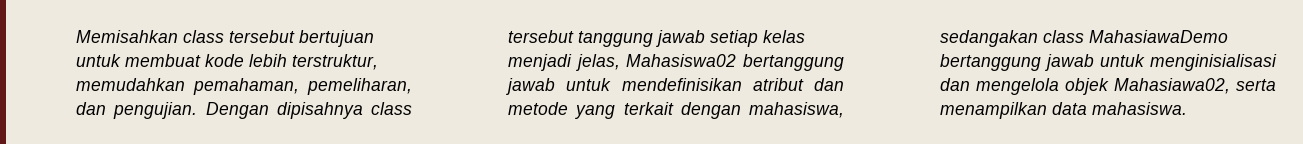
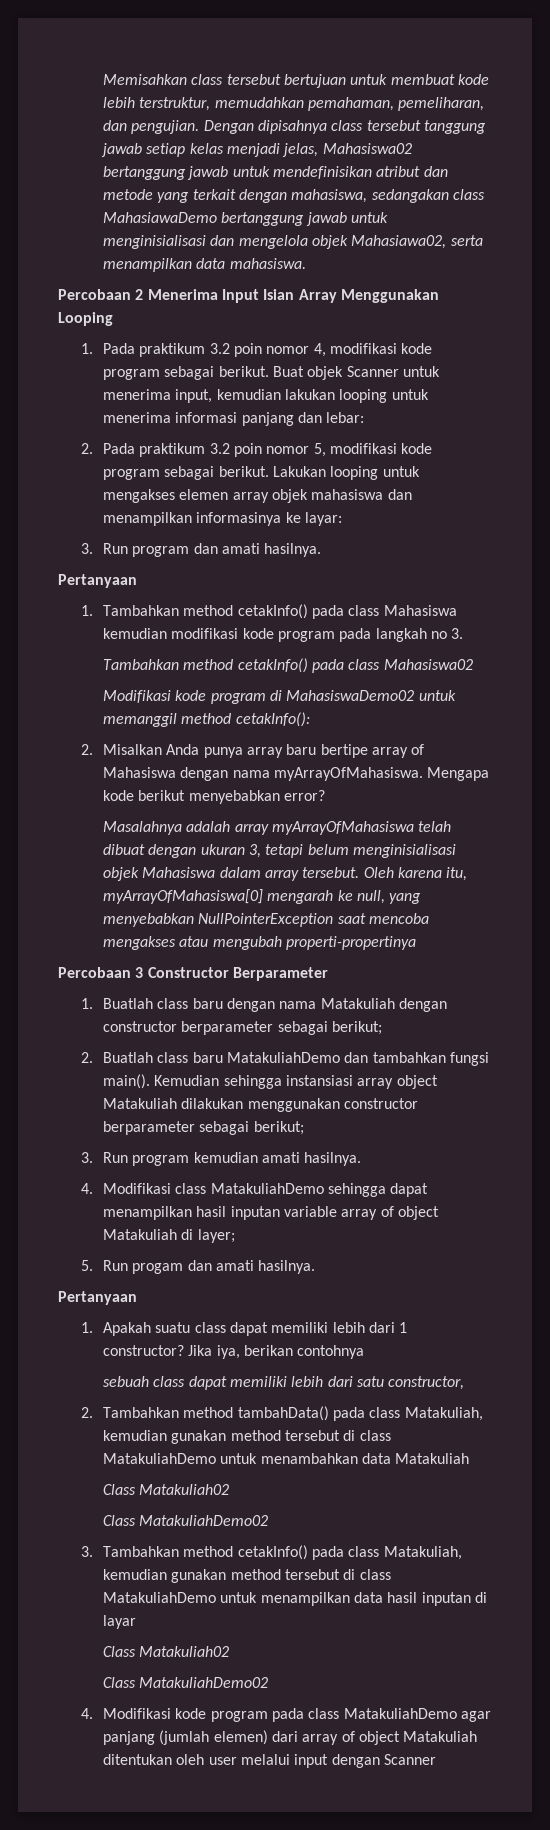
(1188, 108) none -> [58,289,439,303] [58,312,113,326] [80,343,433,357] [103,366,440,380] [103,389,429,403] [103,412,365,426] [80,443,433,457] [103,466,420,480] [103,489,412,503] [103,512,342,526] [80,543,322,557] [58,574,137,588] [80,604,457,619] [103,628,464,642] [103,658,473,673] [103,690,456,704] [103,712,310,727] [80,744,425,758] [103,767,490,781] [103,790,325,804] [103,821,452,835] [103,844,456,858] [103,867,468,881] [103,889,422,904] [103,913,429,927] [103,936,416,950] [58,967,328,981] [80,998,447,1012] [103,1021,382,1035] [80,1052,489,1066] [103,1074,438,1089] [103,1098,418,1112] [103,1121,304,1135] [80,1152,362,1166] [80,1183,429,1197] [103,1206,439,1220] [103,1229,235,1243] [80,1260,316,1274] [58,1291,137,1305] [80,1322,408,1336] [103,1345,365,1359] [103,1376,465,1390] [80,1406,483,1421] [103,1430,391,1444] [103,1453,470,1464] [103,1484,230,1495] [103,1515,269,1526] [80,1545,462,1560] [103,1569,391,1583] [103,1592,487,1606] [103,1615,137,1629] [103,1646,230,1657] [103,1677,269,1688] [80,1708,491,1722] [103,1730,478,1745] [103,1754,436,1768] // Percobaan 2 Menerima Input Isian Array Menggunakan Looping // 1. Pada praktikum 3.2 poin nomor 4, modifikasi kode program sebagai berikut. Buat objek Scanner untuk menerima input, kemudian lakukan looping untuk menerima informasi panjang dan lebar: // 2. Pada praktikum 3.2 poin nomor 5, modifikasi kode program sebagai berikut. Lakukan looping untuk mengakses elemen array objek mahasiswa dan menampilkan informasinya ke layar: // 3. Run program dan amati hasilnya. // Pertanyaan // 1. Tambahkan method cetakInfo() pada class Mahasiswa kemudian modifikasi kode program pada langkah no 3. // Tambahkan method cetakInfo() pada class Mahasiswa02 // Modifikasi kode program di MahasiswaDemo02 untuk memanggil method cetakInfo(): // 2. Misalkan Anda punya array baru bertipe array of Mahasiswa dengan nama myArrayOfMahasiswa. Mengapa kode berikut menyebabkan error? // Masalahnya adalah array myArrayOfMahasiswa telah dibuat dengan ukuran 3, tetapi belum menginisialisasi objek Mahasiswa dalam array tersebut. Oleh karena itu, myArrayOfMahasiswa[0] mengarah ke null, yang menyebabkan NullPointerException saat mencoba mengakses atau mengubah properti-propertinya // Percobaan 3 Constructor Berparameter // 1. Buatlah class baru dengan nama Matakuliah dengan constructor berparameter sebagai berikut; // 2. Buatlah class baru MatakuliahDemo dan tambahkan fungsi main(). Kemudian sehingga instansiasi array object Matakuliah dilakukan menggunakan constructor berparameter sebagai berikut; // 3. Run program kemudian amati hasilnya. // 4. Modifikasi class MatakuliahDemo sehingga dapat menampilkan hasil inputan variable array of object Matakuliah di layer; // 5. Run progam dan amati hasilnya. // Pertanyaan // 1. Apakah suatu class dapat memiliki lebih dari 1 constructor? Jika iya, berikan contohnya // sebuah class dapat memiliki lebih dari satu constructor, // 2. Tambahkan method tambahData() pada class Matakuliah, kemudian gunakan method tersebut di class MatakuliahDemo untuk menambahkan data Matakuliah // Class Matakuliah02 // Class MatakuliahDemo02 // 3. Tambahkan method cetakInfo() pada class Matakuliah, kemudian gunakan method tersebut di class MatakuliahDemo untuk menampilkan data hasil inputan di layar // Class Matakuliah02 // Class MatakuliahDemo02 // 4. Modifikasi kode program pada class MatakuliahDemo agar panjang (jumlah elemen) dari array of object Matakuliah ditentukan oleh user melalui input dengan Scanner

